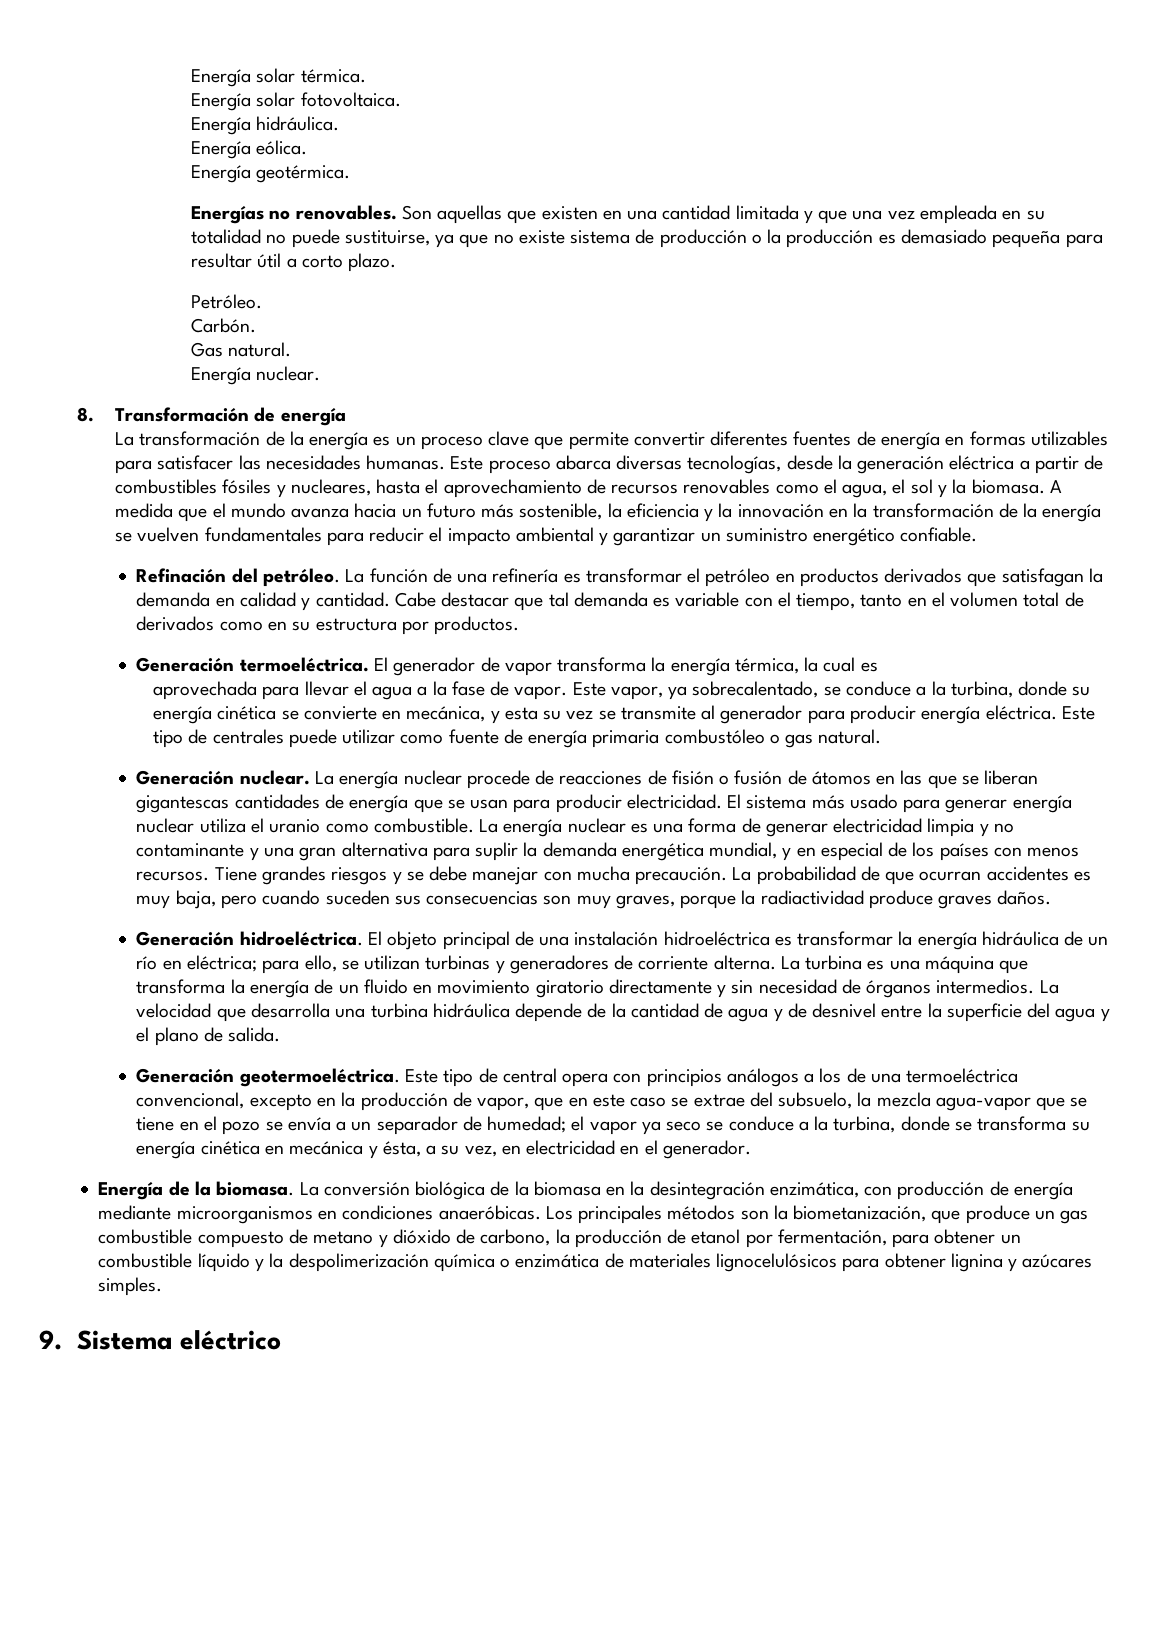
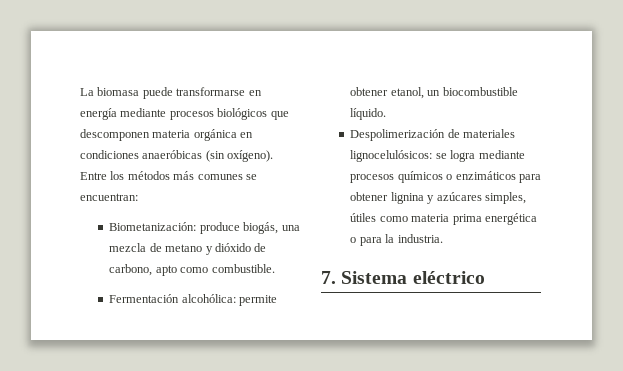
[191,68,366,87] [191,92,401,111] [191,116,340,135] [191,140,308,159] [191,165,351,183] [191,205,1045,224] [191,229,1103,248] [191,253,397,272] [191,294,263,309] [191,318,257,333] [191,342,292,357] [191,366,321,385] [77,407,346,426] [115,431,1108,450] [115,455,1104,474] [115,479,1062,498] [115,503,1102,522] [115,527,978,546] [136,568,1103,587] [136,592,1084,611] [136,616,520,635] [136,657,878,676] [153,681,1091,700] [153,705,1095,724] [153,729,882,748] [136,770,1039,789] [136,794,1072,813] [136,818,1014,837] [136,842,1080,861] [136,866,1091,885] [136,890,1052,909] [136,931,1109,950] [136,955,1029,974] [136,979,1059,998] [136,1003,1110,1022] [136,1027,281,1046] [136,1068,1019,1087] [136,1092,1088,1111] [136,1116,1090,1135] [136,1140,751,1159] [98,1181,1073,1200] [98,1205,1089,1224] [98,1229,284,1248] Energía solar térmica. // Energía solar fotovoltaica. // Energía hidráulica. // Energía eólica. // Energía geotérmica. // Energías no renovables. Son aquellas que existen en una cantidad limitada y que una vez empleada en su totalidad no puede sustituirse, ya que no existe sistema de producción o la producción es demasiado pequeña para resultar útil a corto plazo. // Petróleo. // Carbón. // Gas natural. // Energía nuclear. // 8. Transformación de energía // La transformación de la energía es un proceso clave que permite convertir diferentes fuentes de energía en formas utilizables para satisfacer las necesidades humanas. Este proceso abarca diversas tecnologías, desde la generación eléctrica a partir de combustibles fósiles y nucleares, hasta el aprovechamiento de recursos renovables como el agua, el sol y la biomasa. A medida que el mundo avanza hacia un futuro más sostenible, la eficiencia y la innovación en la transformación de la energía se vuelven fundamentales para reducir el impacto ambiental y garantizar un suministro energético confiable. // Refinación del petróleo. La función de una refinería es transformar el petróleo en productos derivados que satisfagan la demanda en calidad y cantidad. Cabe destacar que tal demanda es variable con el tiempo, tanto en el volumen total de derivados como en su estructura por productos. // Generación termoeléctrica. El generador de vapor transforma la energía térmica, la cual es // aprovechada para llevar el agua a la fase de vapor. Este vapor, ya sobrecalentado, se conduce a la turbina, donde su energía cinética se convierte en mecánica, y esta su vez se transmite al generador para producir energía eléctrica. Este tipo de centrales puede utilizar como fuente de energía primaria combustóleo o gas natural. // Generación nuclear. La energía nuclear procede de reacciones de fisión o fusión de átomos en las que se liberan gigantescas cantidades de energía que se usan para producir electricidad. El sistema más usado para generar energía nuclear utiliza el uranio como combustible. La energía nuclear es una forma de generar electricidad limpia y no contaminante y una gran alternativa para suplir la demanda energética mundial, y en especial de los países con menos recursos. Tiene grandes riesgos y se debe manejar con mucha precaución. La probabilidad de que ocurran accidentes es muy baja, pero cuando suceden sus consecuencias son muy graves, porque la radiactividad produce graves daños. // Generación hidroeléctrica. El objeto principal de una instalación hidroeléctrica es transformar la energía hidráulica de un río en eléctrica; para ello, se utilizan turbinas y generadores de corriente alterna. La turbina es una máquina que transforma la energía de un fluido en movimiento giratorio directamente y sin necesidad de órganos intermedios. La velocidad que desarrolla una turbina hidráulica depende de la cantidad de agua y de desnivel entre la superficie del agua y el plano de salida. // Generación geotermoeléctrica. Este tipo de central opera con principios análogos a los de una termoeléctrica convencional, excepto en la producción de vapor, que en este caso se extrae del subsuelo, la mezcla agua-vapor que se tiene en el pozo se envía a un separador de humedad; el vapor ya seco se conduce a la turbina, donde se transforma su energía cinética en mecánica y ésta, a su vez, en electricidad en el generador. // Energía de la biomasa. La conversión biológica de la biomasa en la desintegración enzimática, con producción de energía mediante microorganismos en condiciones anaeróbicas. Los principales métodos son la biometanización, que produce un gas combustible compuesto -> [80,87,262,99] [80,108,289,120] [80,129,254,141] [80,150,274,162] [80,171,257,180] [80,193,138,201] [109,222,300,234] [109,243,147,252] La biomasa puede transformarse en energía mediante procesos biológicos que descomponen materia orgánica en condiciones anaeróbicas (sin oxígeno). Entre los métodos más comunes se encuentran: // Biometanización: produce biogás, una mezcla
[555,1229,1021,1248] [98,1253,838,1272] la producción de etanol por fermentación, para obtener un combustible líquido y la despolimerización química o enzimática de materiales lignocelulósicos -> [155,264,275,276] [109,294,278,306] [350,87,518,99] [350,108,387,120] [350,129,516,141] [350,150,525,162] [350,171,516,183] apto como combustible. // Fermentación alcohólica: permite obtener etanol, un biocombustible líquido. // Despolimerización de materiales lignocelulósicos: se logra mediante procesos químicos o enzimáticos
[98,1277,163,1296] [39,1330,62,1350] simples. // 9. -> [484,192,526,204] [350,213,537,225] [350,234,443,246] [321,271,336,284] simples, útiles como materia prima energética o para la industria. // 7.

